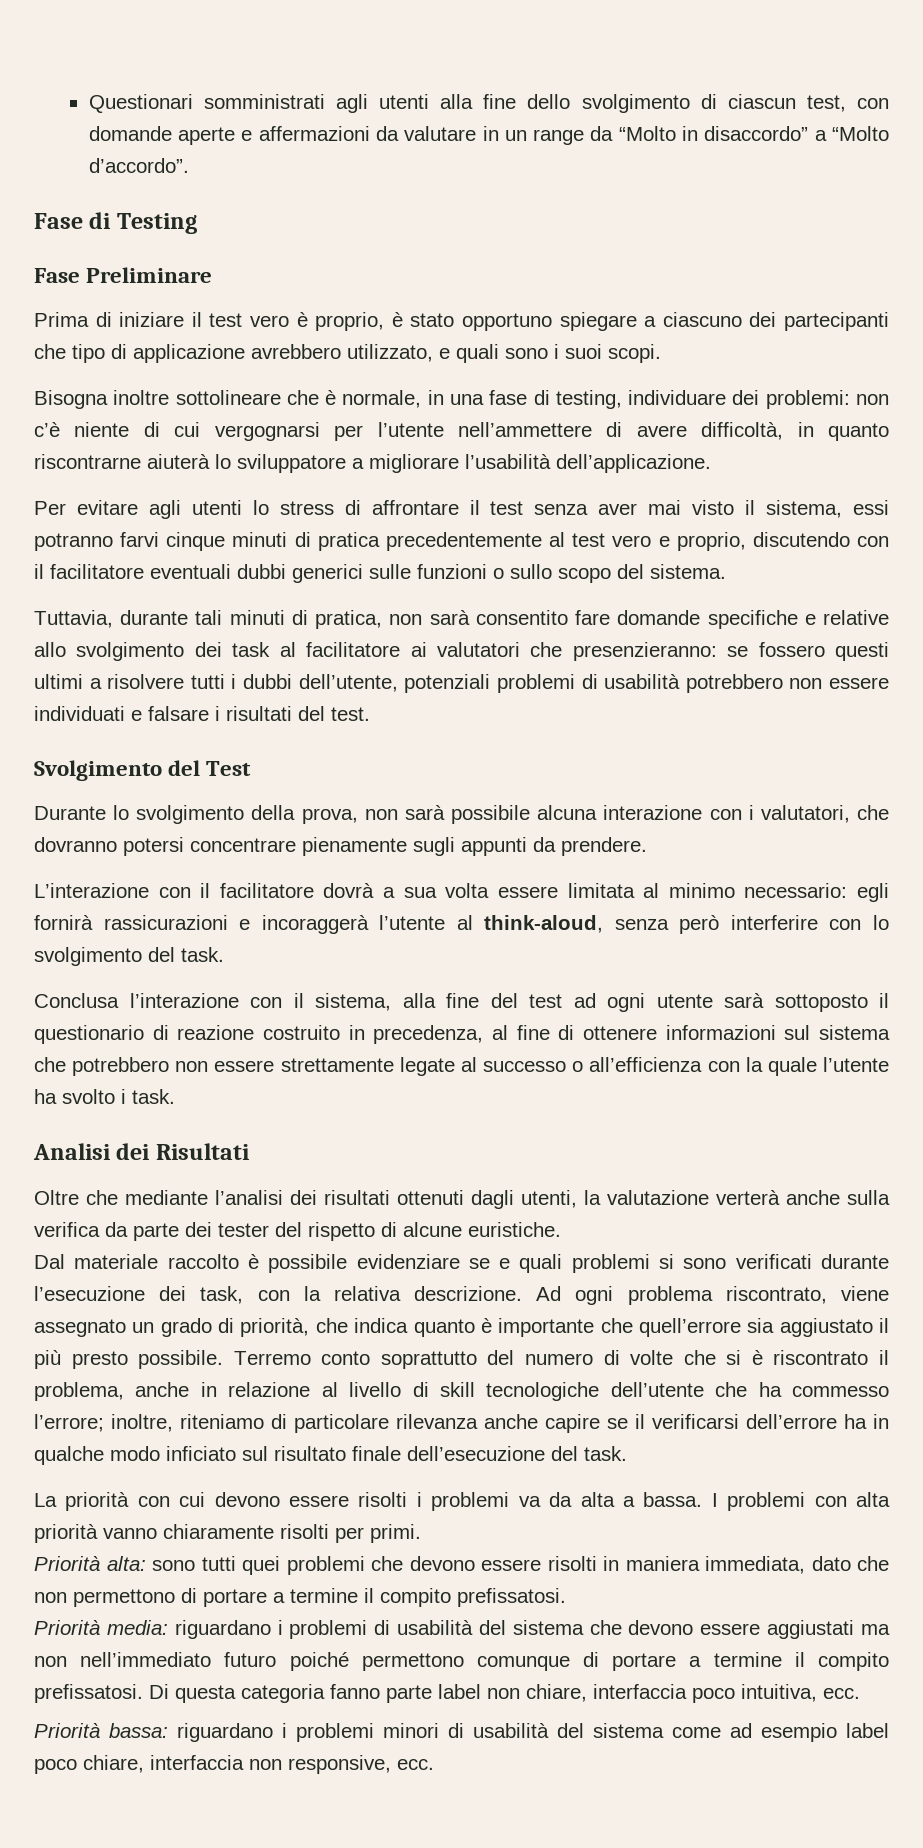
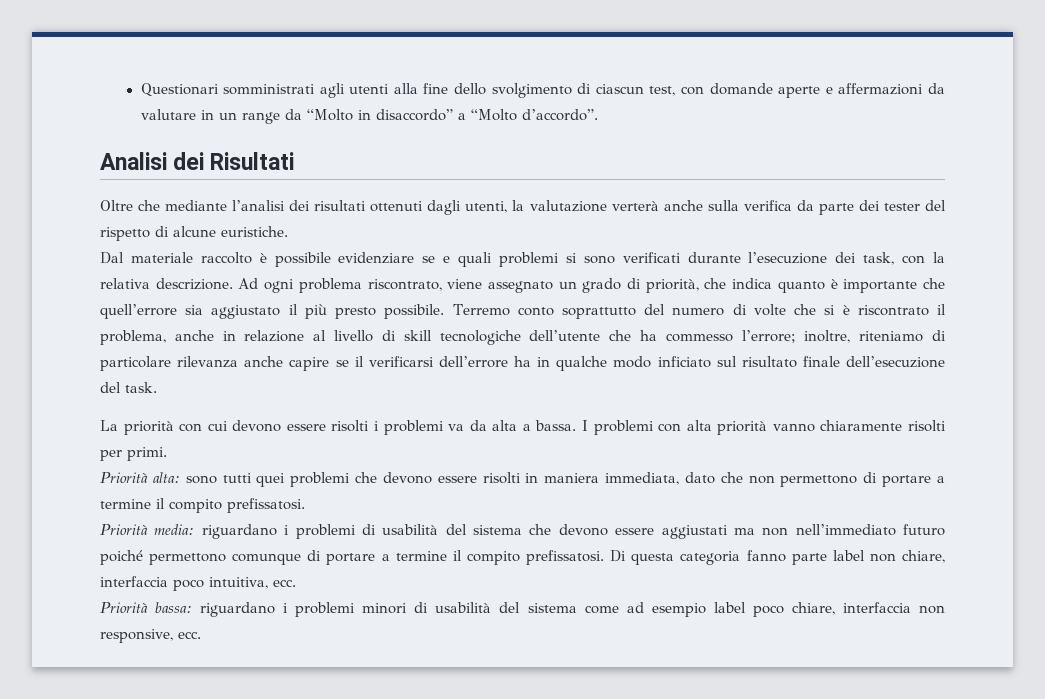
[34,212,197,234] [34,267,213,283] [34,312,890,331] [34,344,661,363] [34,390,890,409] [34,422,889,441] [34,454,711,473] [34,500,889,519] [34,532,890,551] [34,564,726,583] [34,610,890,629] [34,642,889,661] [34,674,890,693] [34,706,370,721] [34,760,252,781] [34,805,889,824] [34,837,647,856] [34,883,890,902] [34,915,889,934] [34,947,224,966] [34,993,889,1012] [34,1025,890,1044] [34,1057,890,1076] [34,1089,175,1104] // Fase di Testing // Fase Preliminare // Prima di iniziare il test vero è proprio, è stato opportuno spiegare a ciascuno dei partecipanti che tipo di applicazione avrebbero utilizzato, e quali sono i suoi scopi. // Bisogna inoltre sottolineare che è normale, in una fase di testing, individuare dei problemi: non c’è niente di cui vergognarsi per l’utente nell’ammettere di avere difficoltà, in quanto riscontrarne aiuterà lo sviluppatore a migliorare l’usabilità dell’applicazione. // Per evitare agli utenti lo stress di affrontare il test senza aver mai visto il sistema, essi potranno farvi cinque minuti di pratica precedentemente al test vero e proprio, discutendo con il facilitatore eventuali dubbi generici sulle funzioni o sullo scopo del sistema. // Tuttavia, durante tali minuti di pratica, non sarà consentito fare domande specifiche e relative allo svolgimento dei task al facilitatore ai valutatori che presenzieranno: se fossero questi ultimi a risolvere tutti i dubbi dell’utente, potenziali problemi di usabilità potrebbero non essere individuati e falsare i risultati del test. // Svolgimento del Test // Durante lo svolgimento della prova, non sarà possibile alcuna interazione con i valutatori, che dovranno potersi concentrare pienamente sugli appunti da prendere. // L’interazione con il facilitatore dovrà a sua volta essere limitata al minimo necessario: egli fornirà rassicurazioni e incoraggerà l’utente al think-aloud, senza però interferire con lo svolgimento del task. // Conclusa l’interazione con il sistema, alla fine del test ad ogni utente sarà sottoposto il questionario di reazione costruito in precedenza, al fine di ottenere informazioni sul sistema che potrebbero non essere strettamente legate al successo o all’efficienza con la quale l’utente ha svolto i task. -> (598, 115) none

